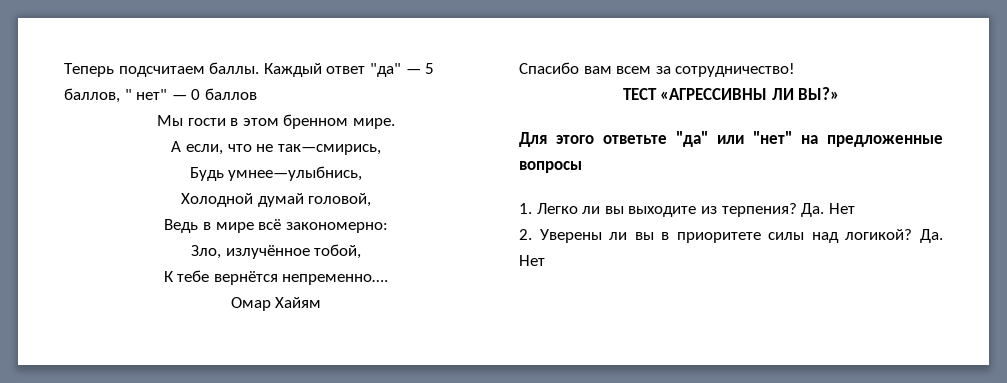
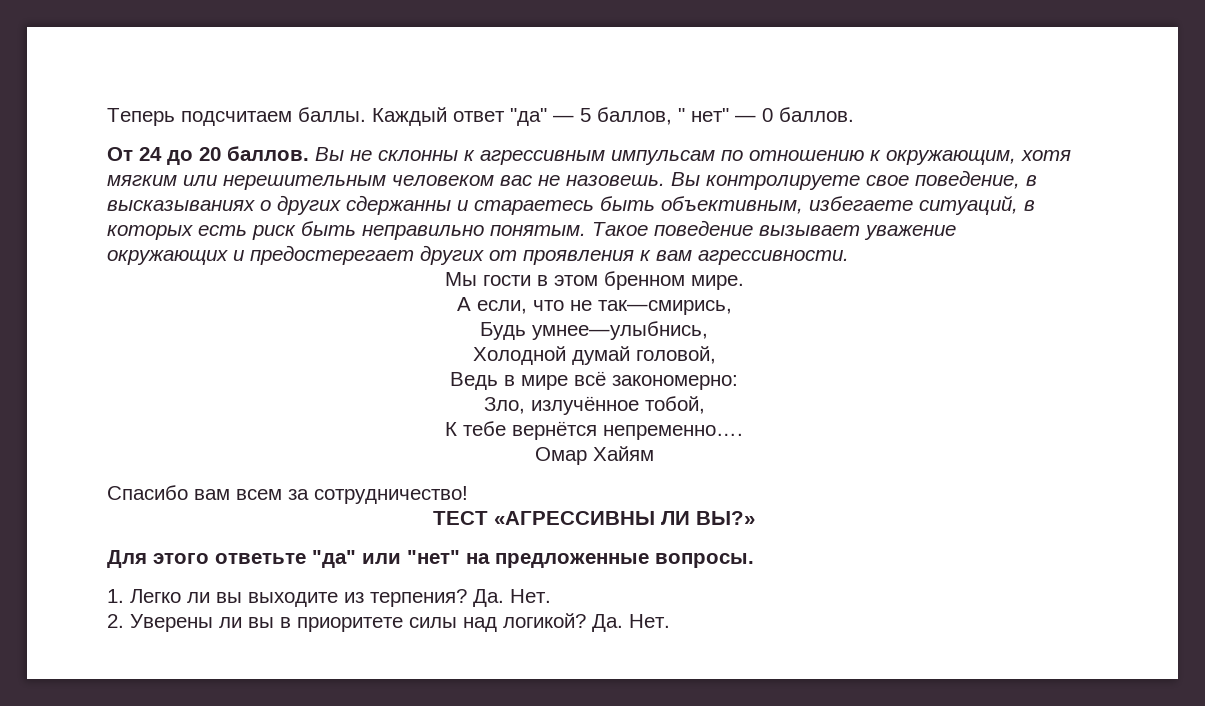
[204,88,257,100] баллов -> [779,107,854,122] [107,146,1071,165] [107,170,1037,190] [107,195,1035,215] [107,220,956,240] [107,245,849,265] баллов. // От 24 до 20 баллов. Вы не склонны к агрессивным импульсам по отношению к окружающим, хотя мягким или нерешительным человеком вас не назовешь. Вы контролируете свое поведение, в высказываниях о других сдержанны и стараетесь быть объективным, избегаете ситуаций, в которых есть риск быть неправильно понятым. Такое поведение вызывает уважение окружающих и предостерегает других от проявления к вам агрессивности.
[519,161,582,173] вопросы -> [655,553,754,568] вопросы.
[828,203,855,214] Нет -> [510,589,551,603] Нет.
[519,255,545,266] Нет -> [629,614,670,628] Нет.

